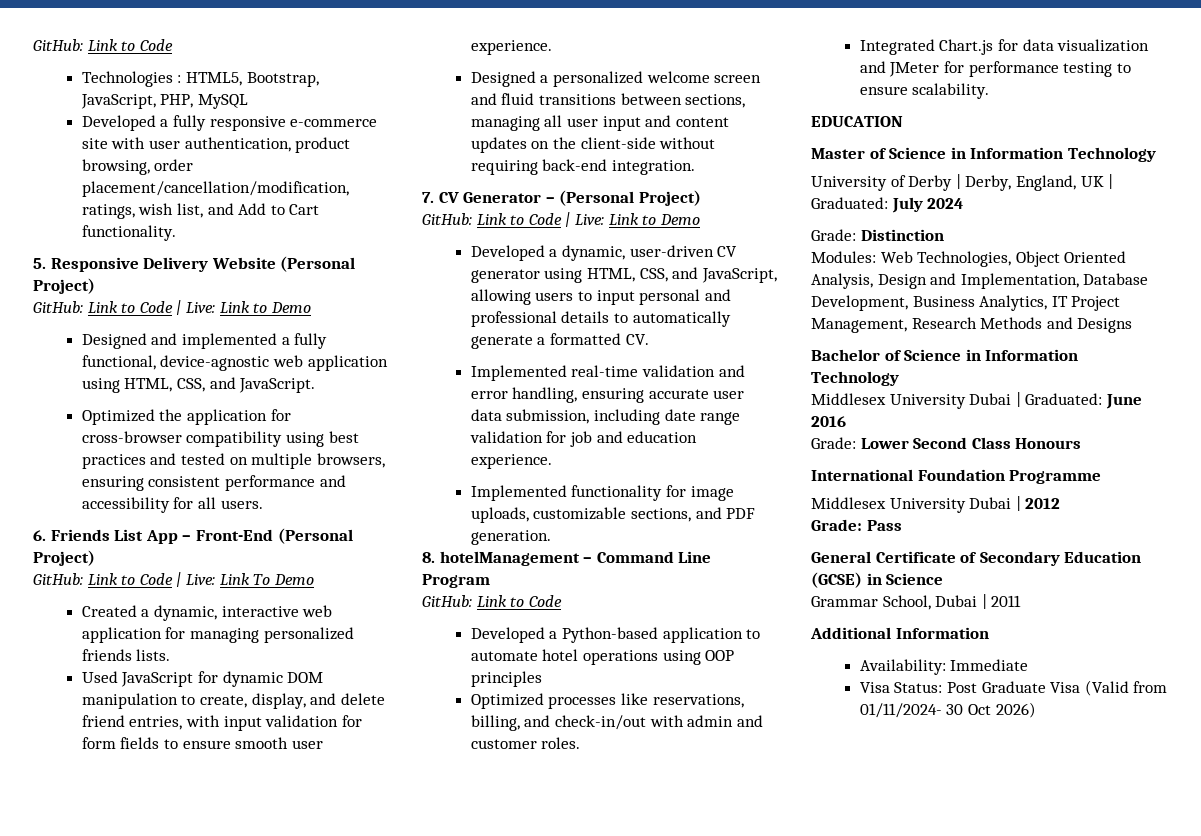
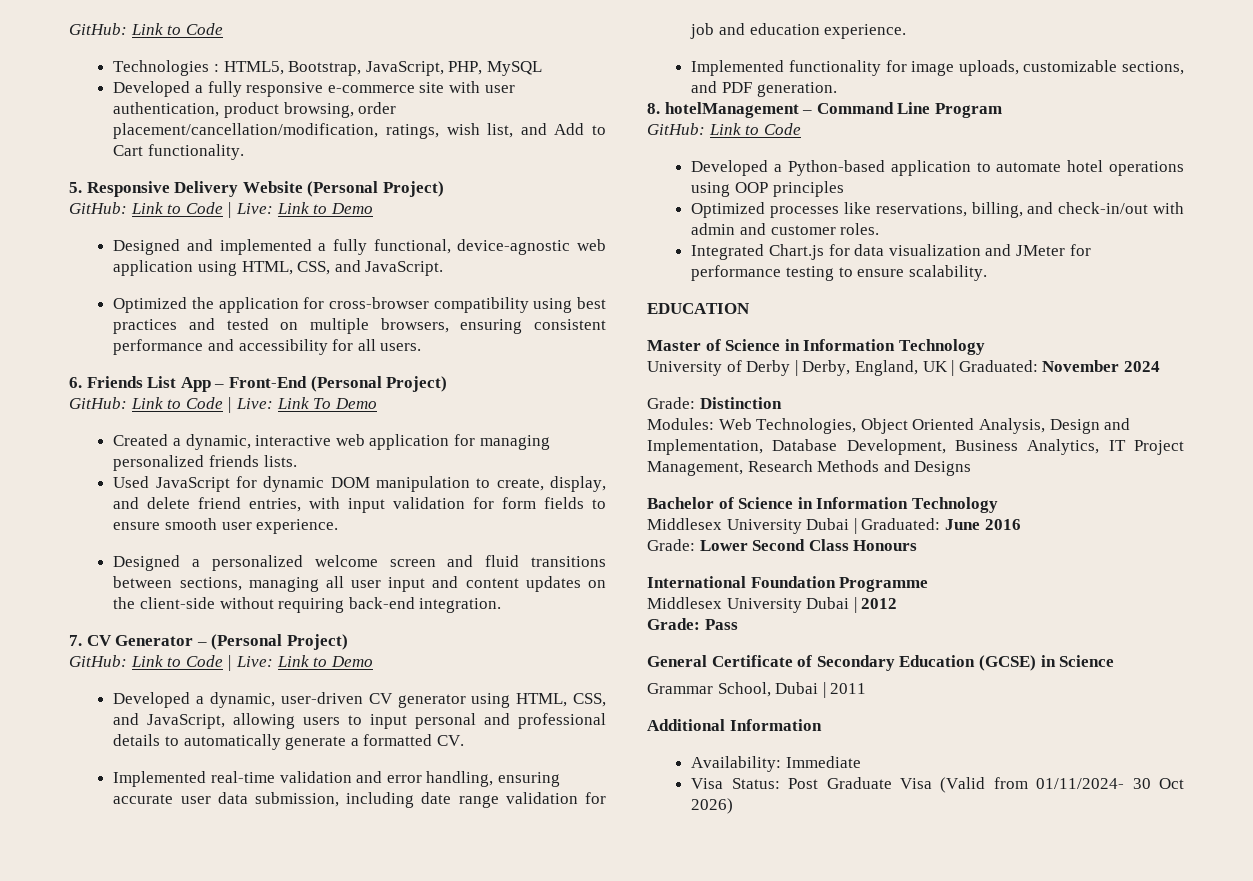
[891,197,923,213] July -> [1042,360,1120,372] November

